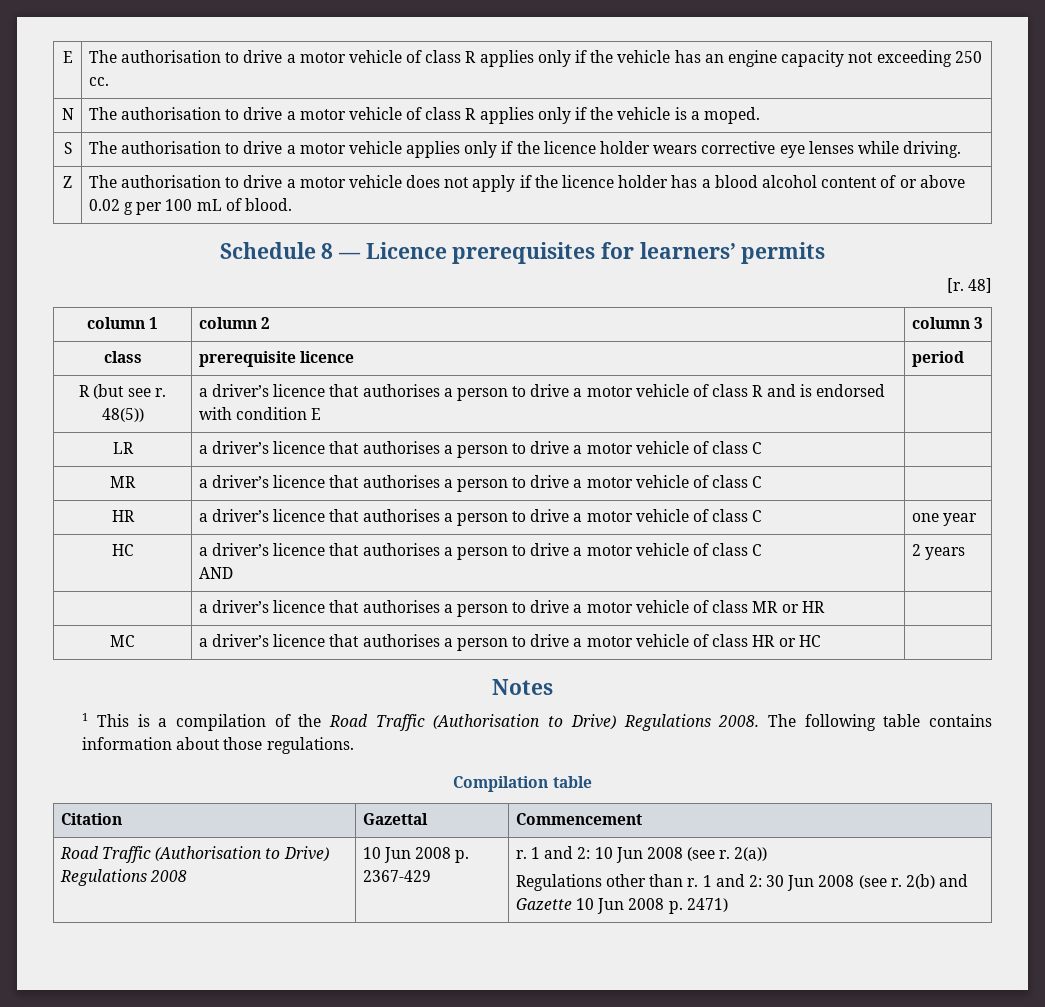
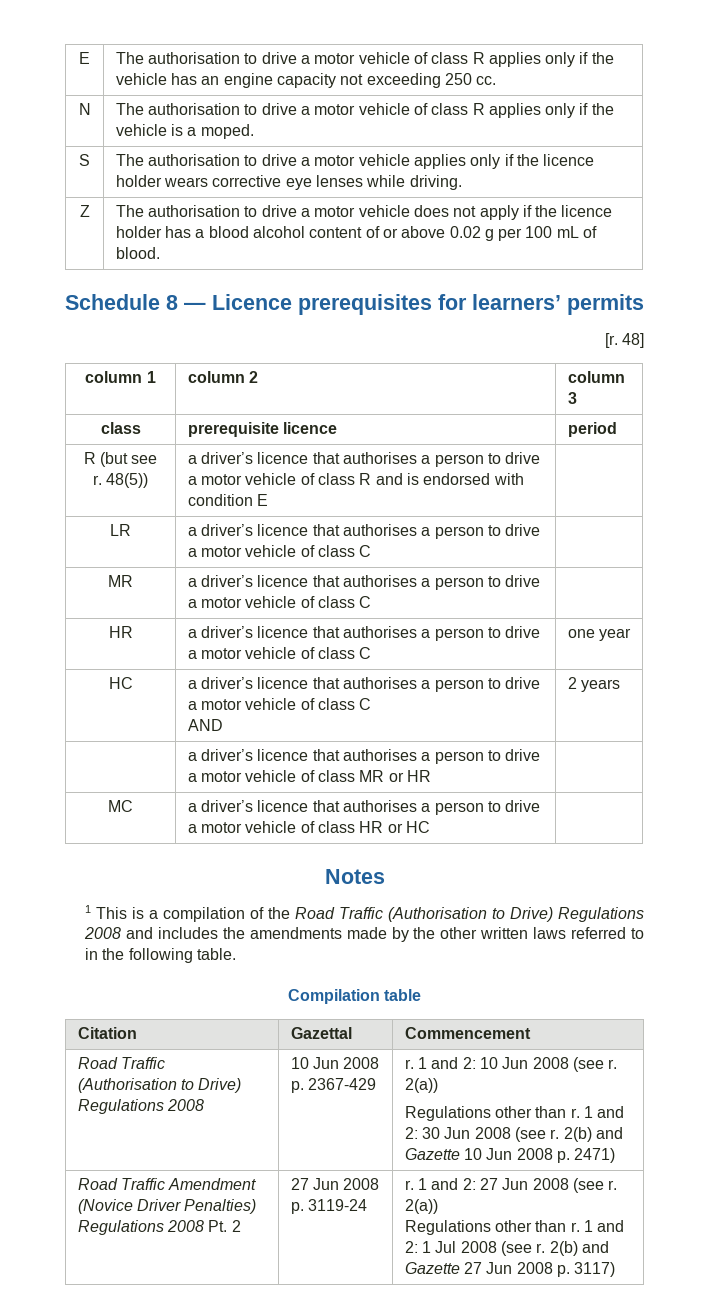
[718,714,992,731] [82,737,354,754] 2008. The following table contains information about those regulations. -> [84,927,644,942] [85,948,237,963] 2008 and includes the amendments made by the other written laws referred to in the following table.
(728, 905) none -> [77,1178,257,1190] [77,1199,257,1214] [77,1220,241,1235] [290,1178,380,1190] [290,1199,367,1214] [404,1178,618,1193] [404,1199,438,1214] [404,1220,625,1235] [404,1241,609,1256] [404,1262,616,1277] // Road Traffic Amendment (Novice Driver Penalties) Regulations 2008 Pt. 2 | 27 Jun 2008 p. 3119-24 | r. 1 and 2: 27 Jun 2008 (see r. 2(a)) // Regulations other than r. 1 and 2: 1 Jul 2008 (see r. 2(b) and Gazette 27 Jun 2008 p. 3117)

